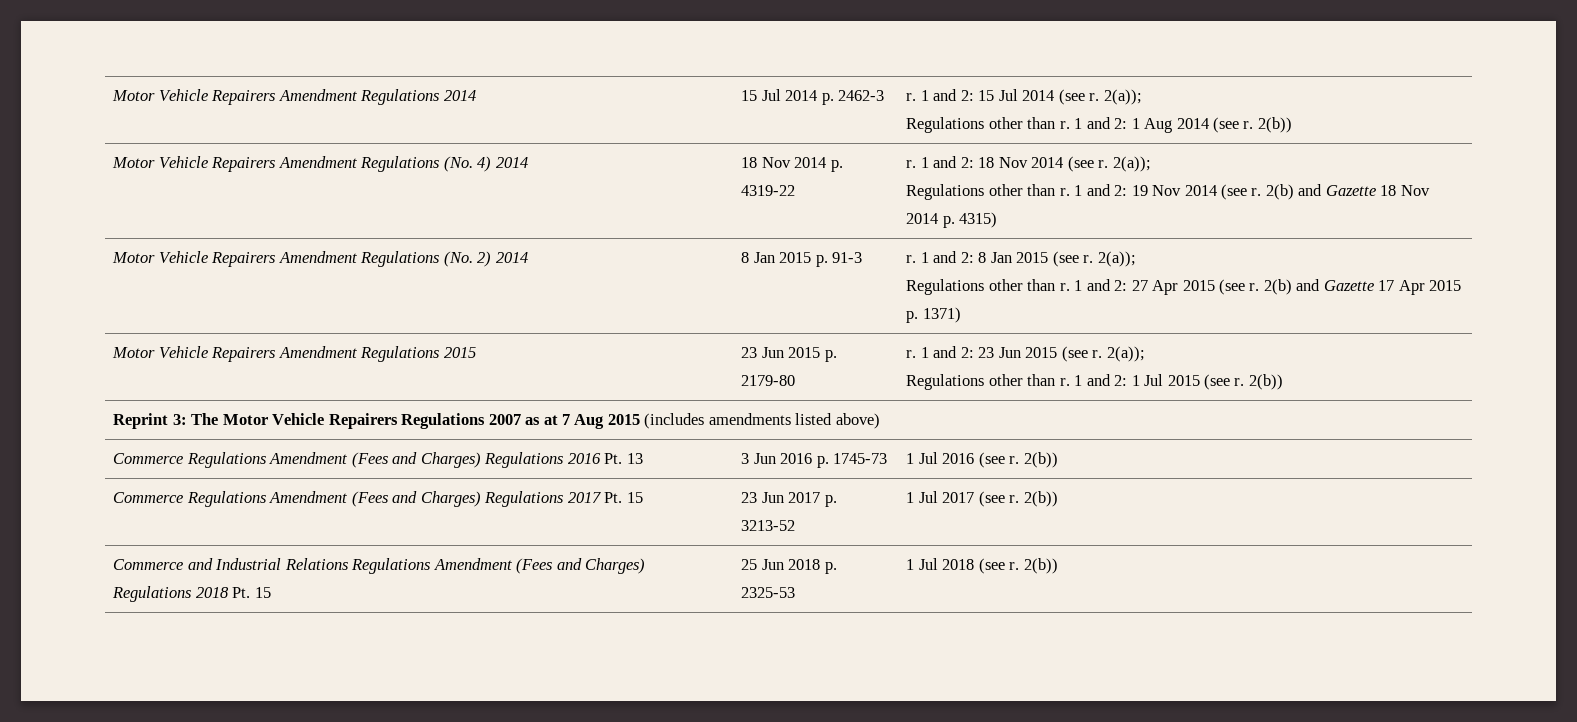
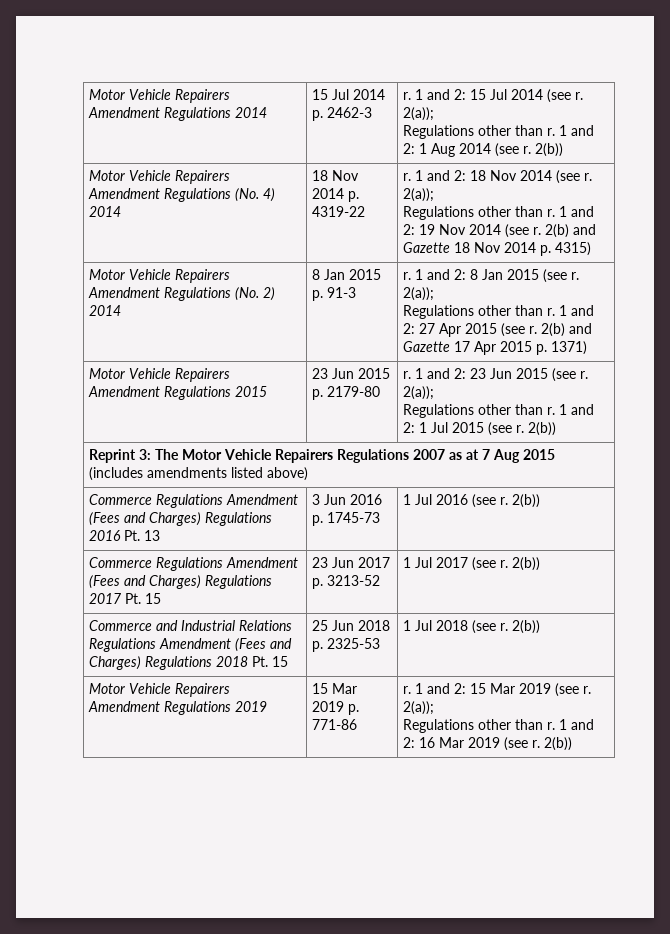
(1058, 566) none -> [89,683,231,697] [88,701,268,715] [312,683,358,694] [312,701,360,715] [312,719,358,730] [403,683,592,697] [403,701,435,715] [403,719,595,733] [403,737,573,751] // Motor Vehicle Repairers Amendment Regulations 2019 | 15 Mar 2019 p. 771-86 | r. 1 and 2: 15 Mar 2019 (see r. 2(a)); // Regulations other than r. 1 and 2: 16 Mar 2019 (see r. 2(b))

